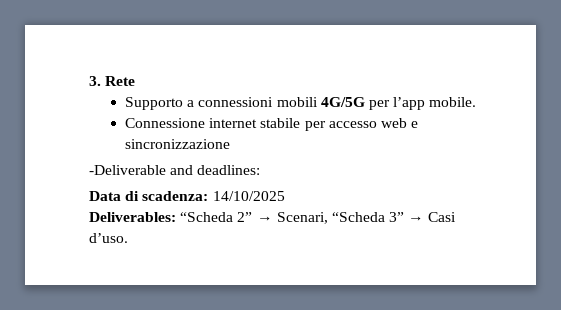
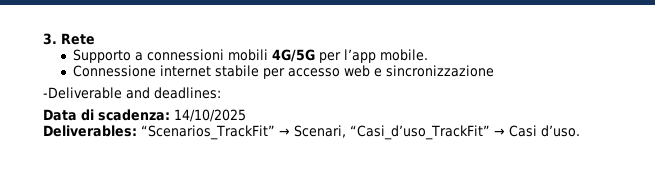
[180,212,405,224] “Scheda 2” → Scenari, “Scheda 3” -> [141,125,490,140] “Scenarios_TrackFit” → Scenari, “Casi_d’uso_TrackFit”

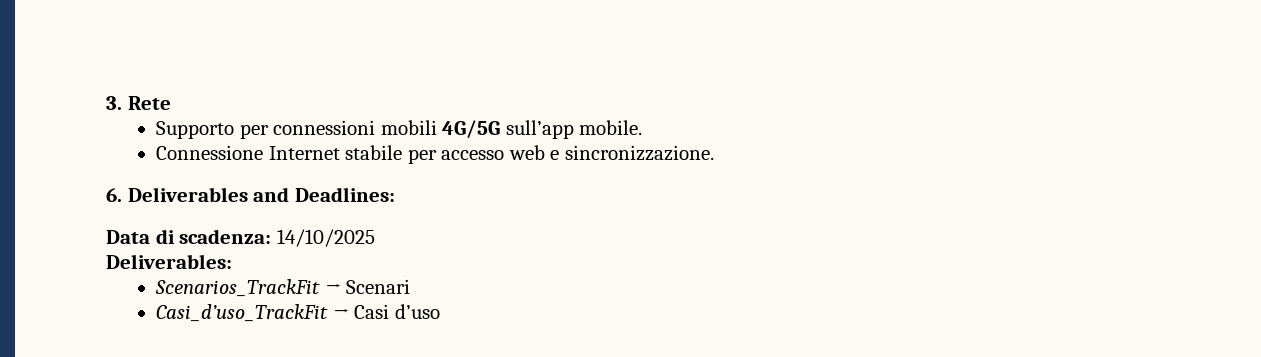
[135,52,144,61] a -> [239,124,269,139] per
[319,49,377,63] per l’app -> [505,120,574,139] sull’app
[160,65,212,77] internet -> [268,146,340,160] Internet
[386,65,495,77] [43,87,221,99] sincronizzazione // -Deliverable and deadlines: -> [564,145,714,161] [106,187,395,202] sincronizzazione. // 6. Deliverables and Deadlines:
[141,125,490,140] “Scenarios_TrackFit” → Scenari, “Casi_d’uso_TrackFit” -> [155,279,411,297] [156,304,329,322] // Scenarios_TrackFit → Scenari // Casi_d’uso_TrackFit
[540,125,580,137] d’uso. -> [394,304,440,319] d’uso

